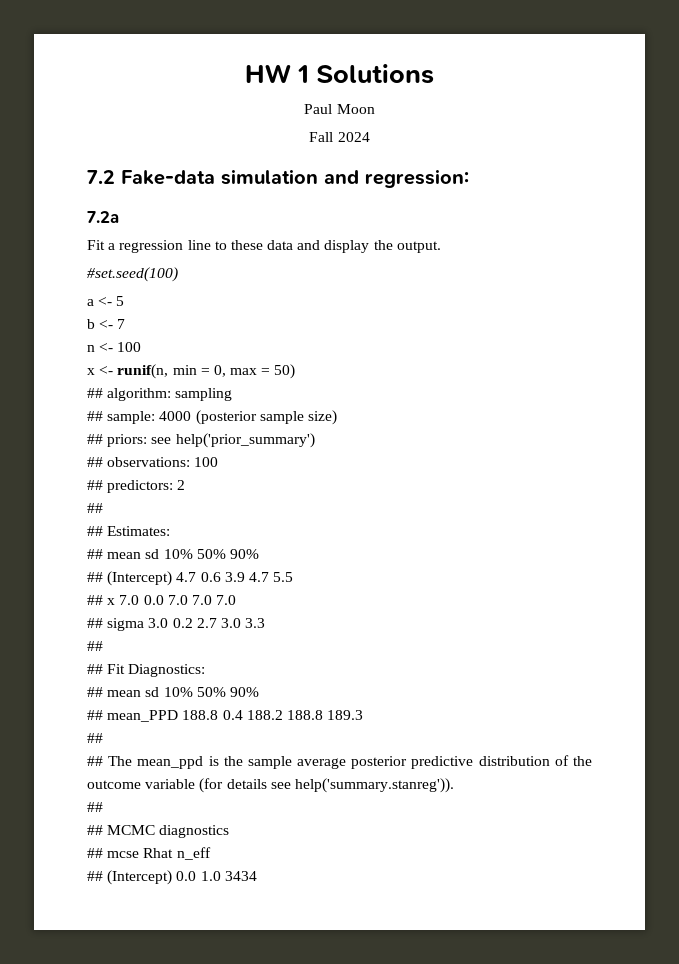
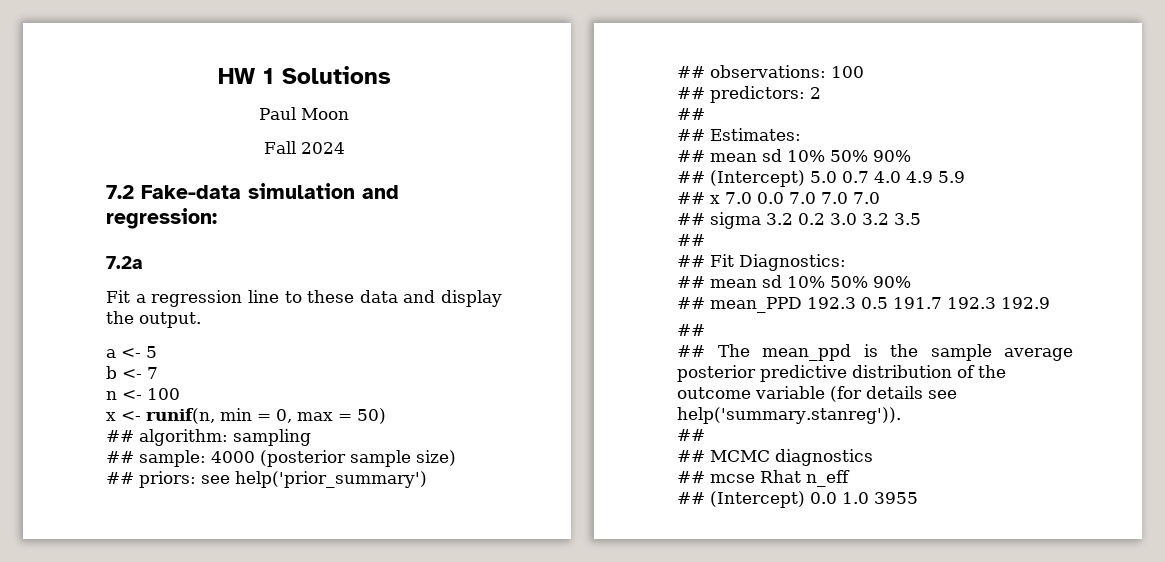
[87,267,178,282] // #set.seed(100) -> (201, 320) none
[176,572,294,582] 4.7 0.6 3.9 4.7 5.5 -> [810,171,965,183] 5.0 0.7 4.0 4.9 5.9
[148,618,266,628] 3.0 0.2 2.7 3.0 3.3 -> [766,213,921,225] 3.2 0.2 3.0 3.2 3.5
[182,710,364,720] 188.8 0.4 188.2 188.8 189.3 -> [807,297,1050,309] 192.3 0.5 191.7 192.3 192.9
[224,871,257,881] 3434 -> [874,492,918,504] 3955

